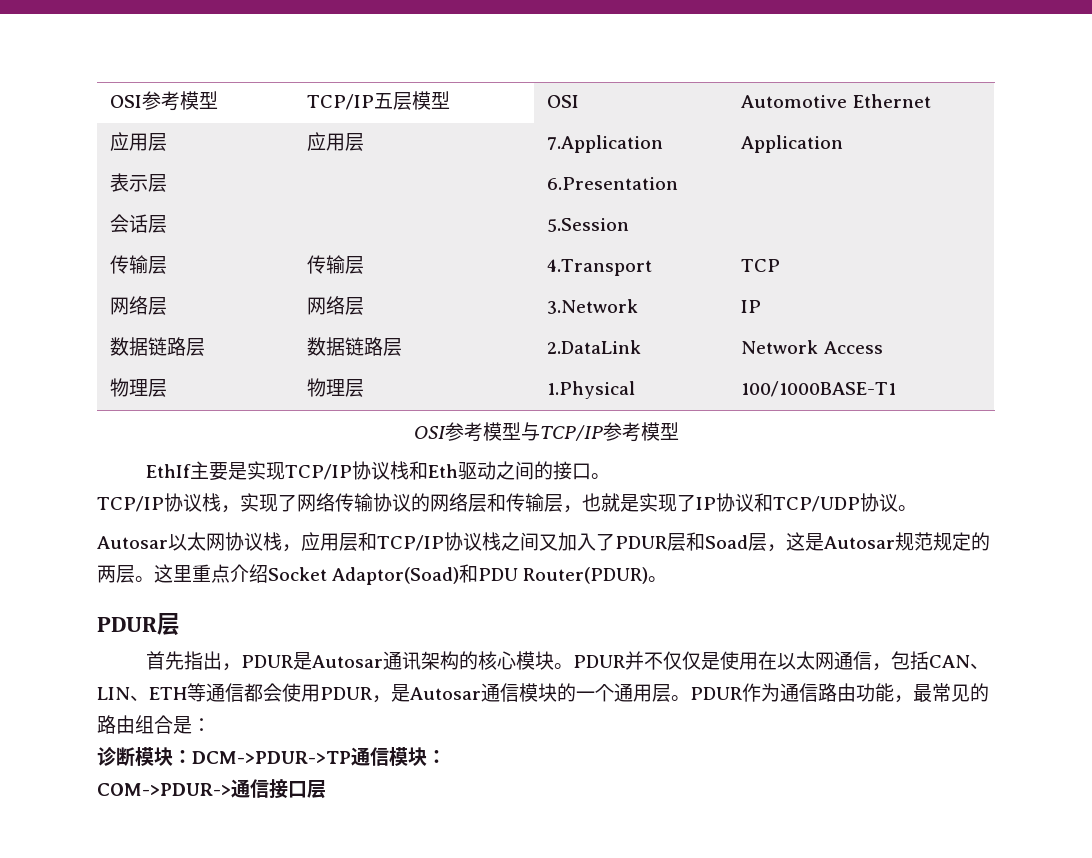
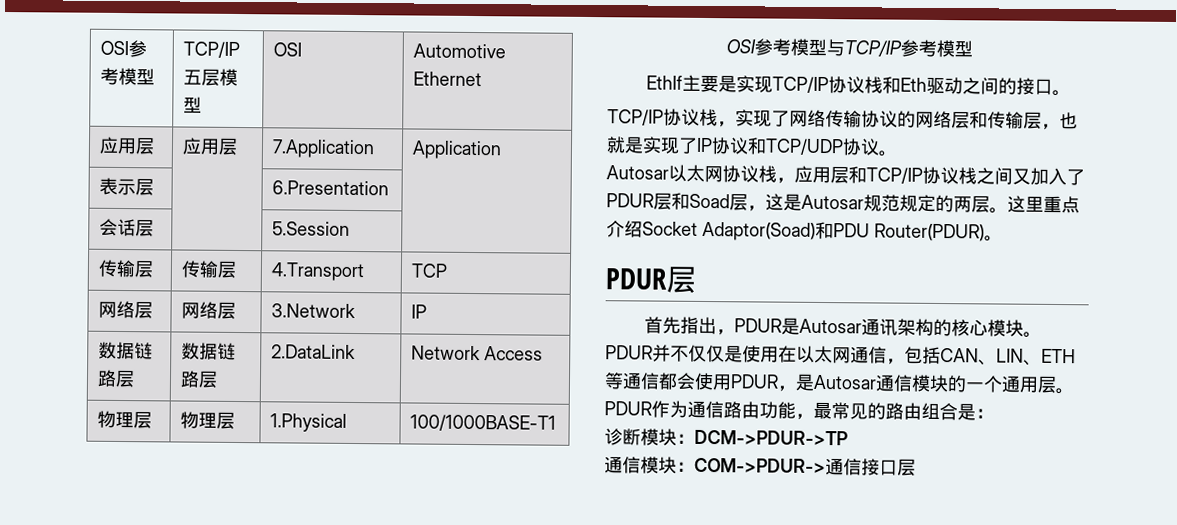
(351, 757) none -> (848, 437) //
(446, 757) // -> (695, 466) none

